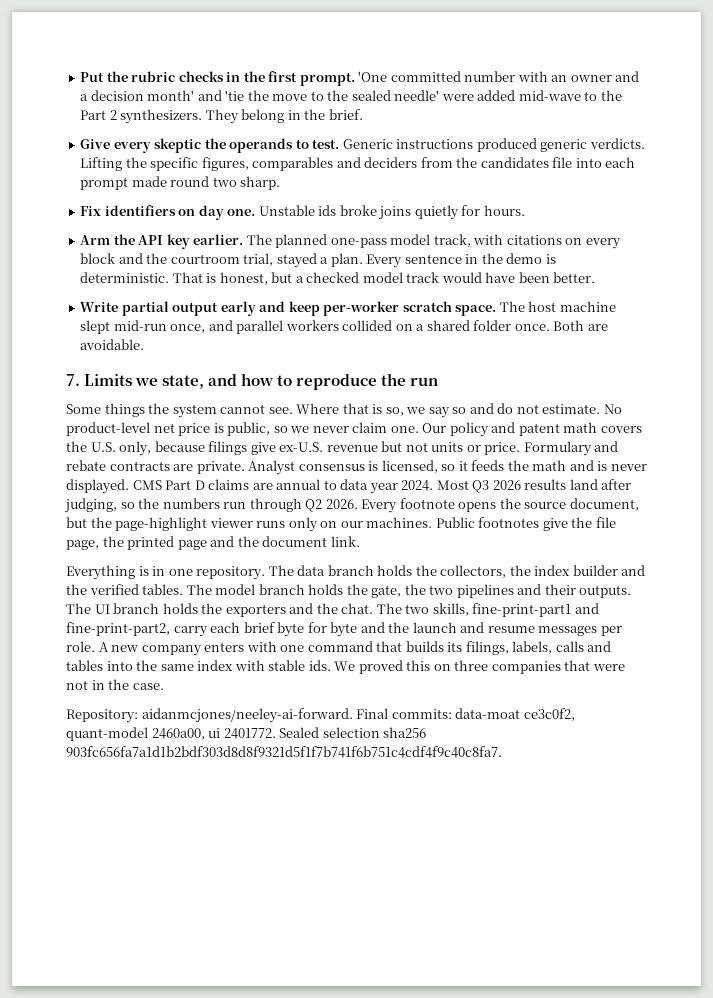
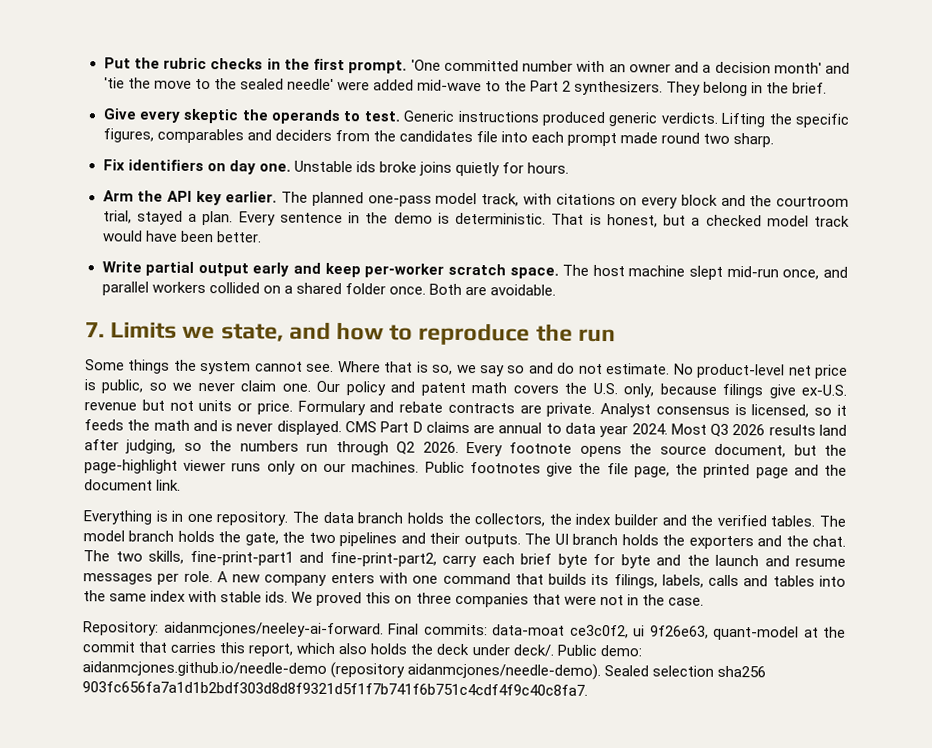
[66,727,276,741] quant-model 2460a00, ui 2401772. -> [633,625,846,641] [82,641,642,657] [82,661,602,681] ui 9f26e63, quant-model at the commit that carries this report, which also holds the deck under deck/. Public demo: aidanmcjones.github.io/needle-demo (repository aidanmcjones/needle-demo).

